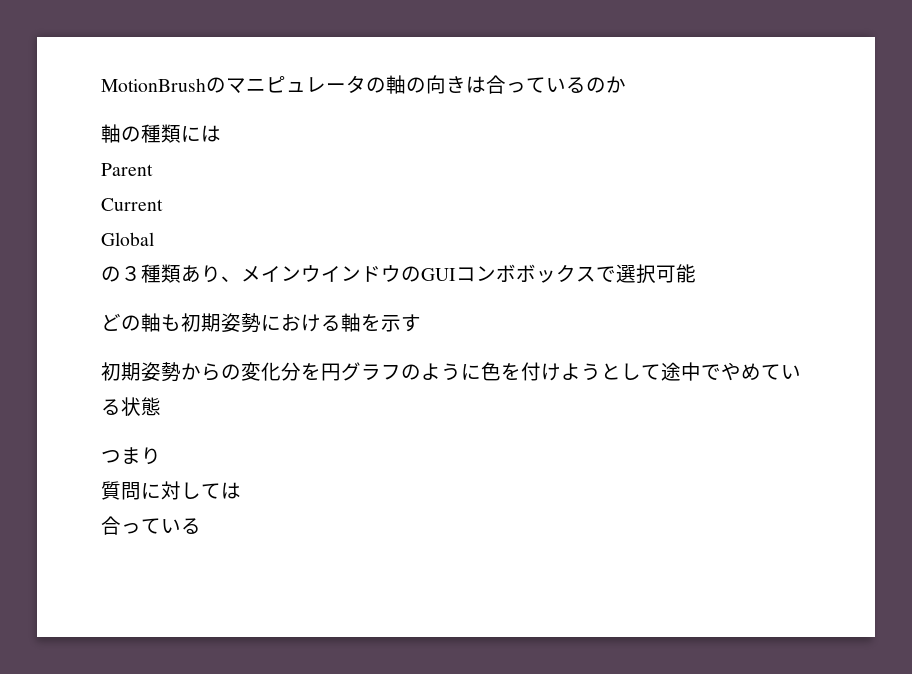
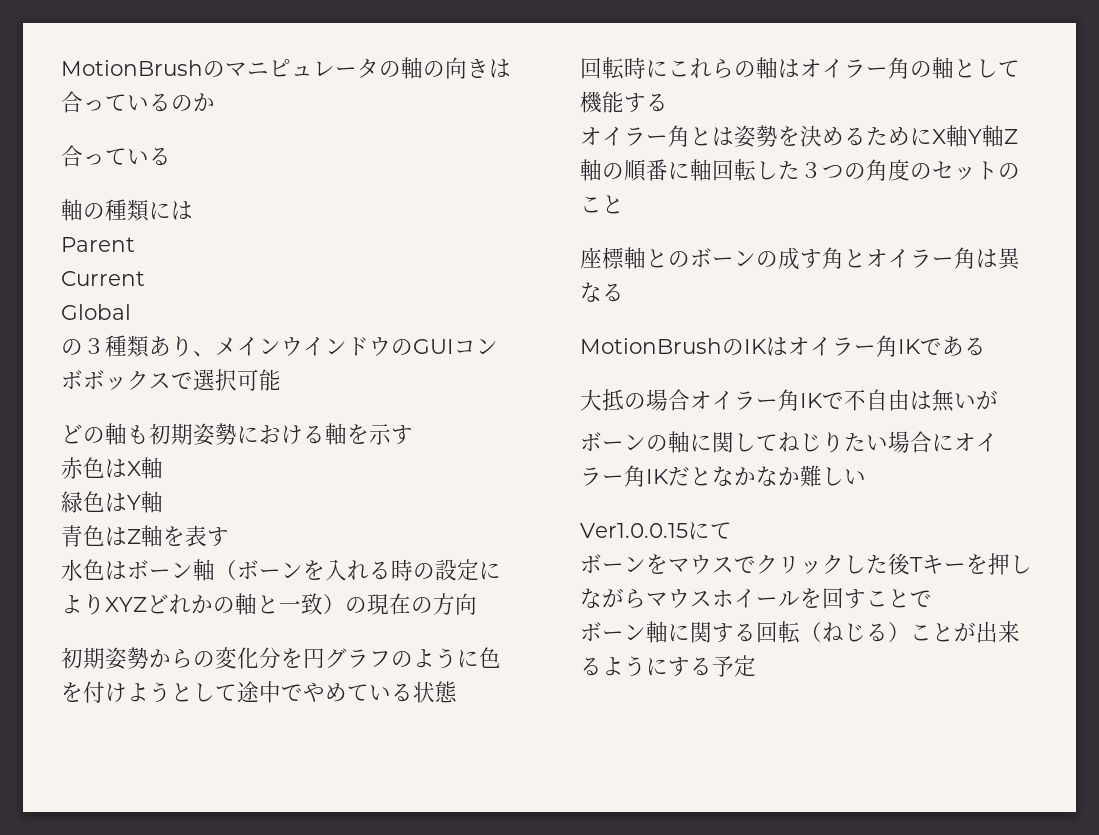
(626, 84) none -> [61,145,171,167] // 合っている
(421, 323) none -> [61,457,163,479] [61,491,163,513] [61,525,229,547] [61,559,501,581] [61,593,477,615] // 赤色はX軸 // 緑色はY軸 // 青色はZ軸を表す // 水色はボーン軸（ボーンを入れる時の設定によりXYZどれかの軸と一致）の現在の方向
[101,447,161,465] [101,481,241,500] [101,516,201,535] つまり // 質問に対しては // 合っている -> [580,57,1020,80] [580,91,668,113] [580,125,1018,148] [580,159,1020,182] [580,195,624,214] [580,247,1020,270] [580,282,624,302] [580,335,986,357] [580,389,998,412] [580,431,998,453] [580,465,866,487] [580,521,732,540] [580,553,1032,575] [580,588,932,609] [580,621,1020,644] [580,655,756,677] 回転時にこれらの軸はオイラー角の軸として機能する // オイラー角とは姿勢を決めるためにX軸Y軸Z軸の順番に軸回転した３つの角度のセットのこと // 座標軸とのボーンの成す角とオイラー角は異なる // MotionBrushのIKはオイラー角IKである // 大抵の場合オイラー角IKで不自由は無いが // ボーンの軸に関してねじりたい場合にオイラー角IKだとなかなか難しい // Ver1.0.0.15にて // ボーンをマウスでクリックした後Tキーを押しながらマウスホイールを回すことで // ボーン軸に関する回転（ねじる）ことが出来るようにする予定

